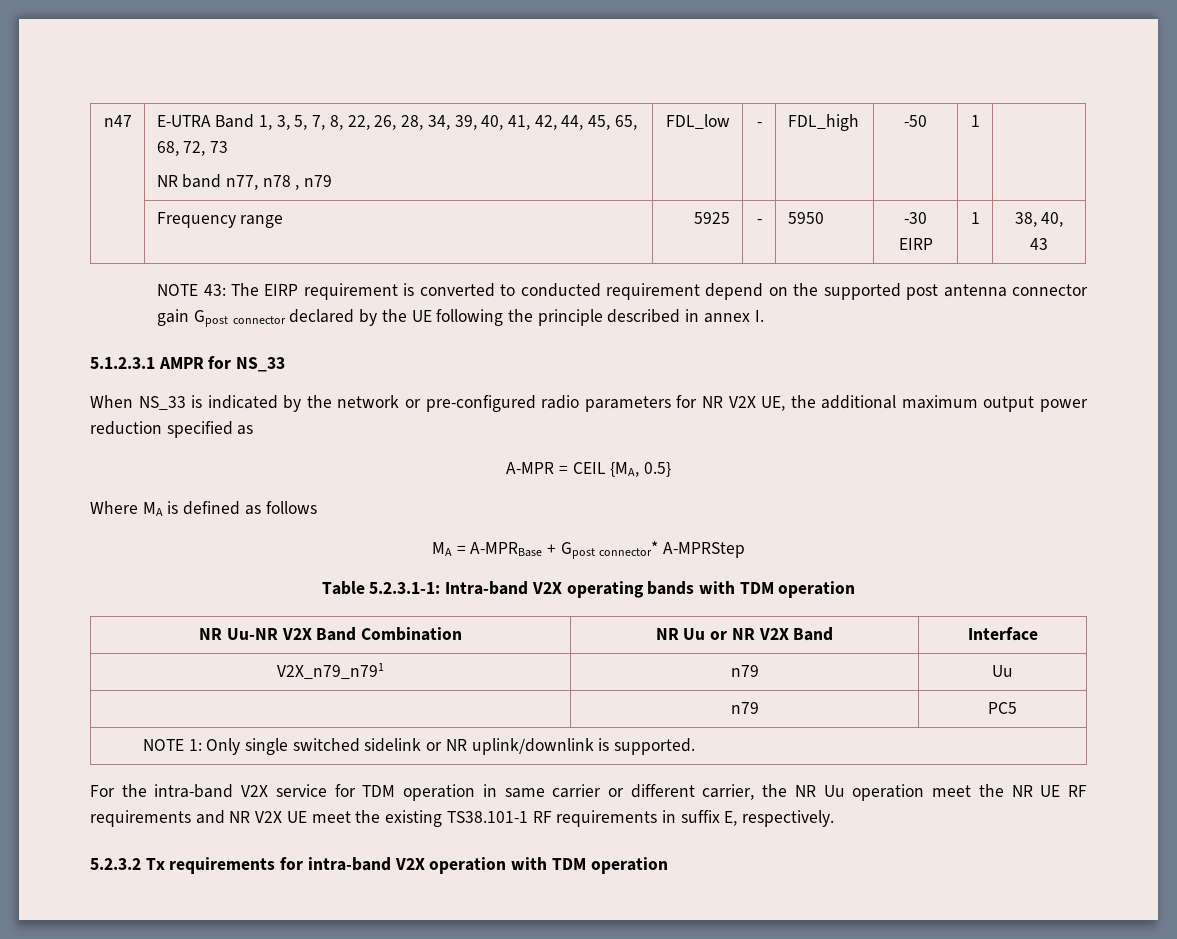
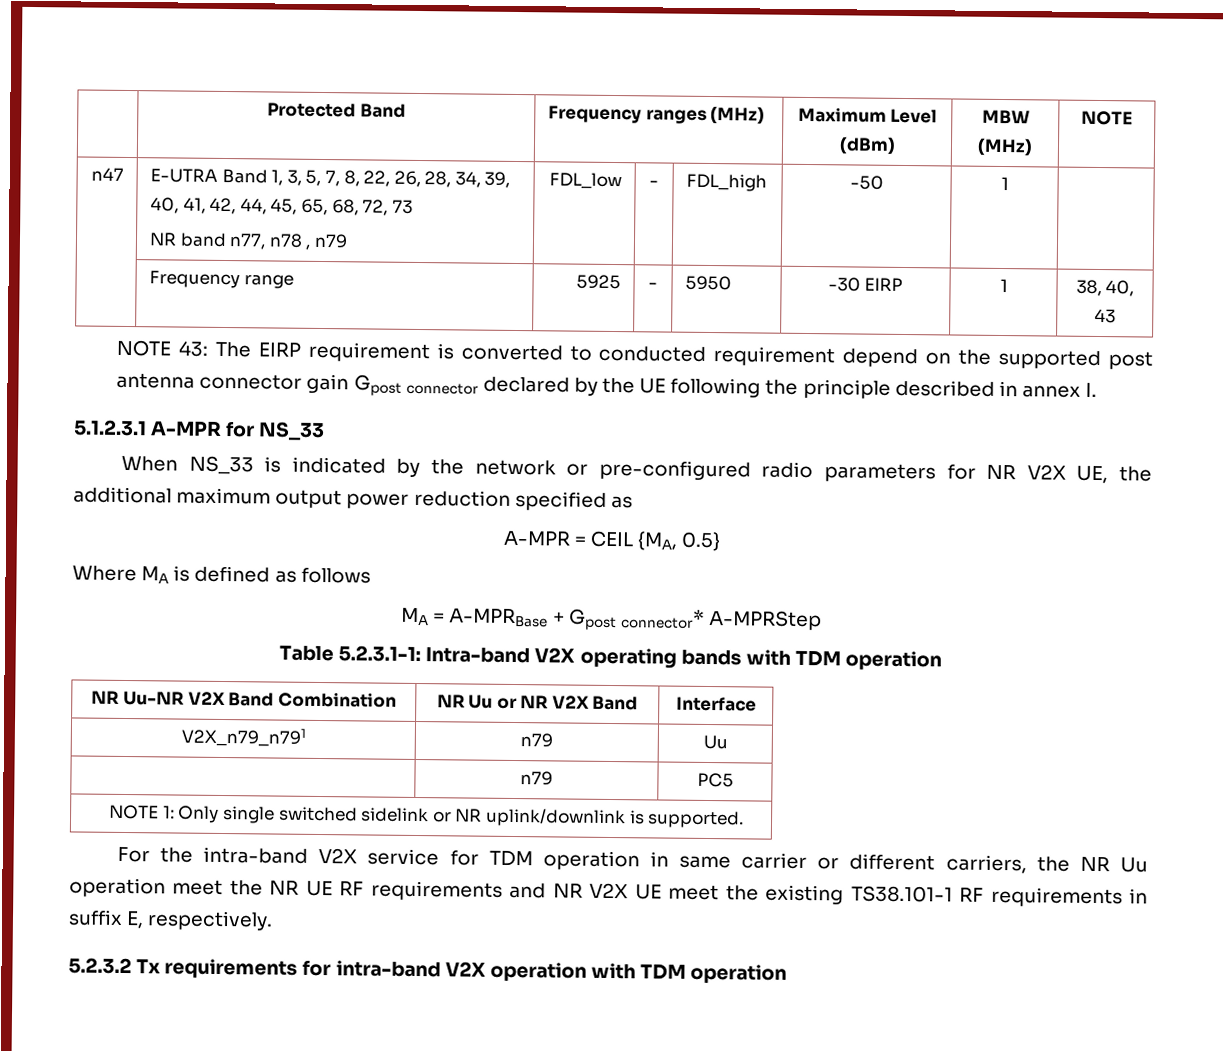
(103, 121) none -> [267,102,406,118] [547,105,766,125] [797,106,938,124] [838,136,896,155] [981,109,1030,125] [977,137,1033,157] [1081,110,1133,126] | Protected Band | Frequency ranges (MHz) | Maximum Level (dBm) | MBW (MHz) | NOTE //
[158,357,204,369] AMPR -> [150,421,223,436] A-MPR
[702,784,755,800] carrier, -> [945,854,1027,874] carriers,

